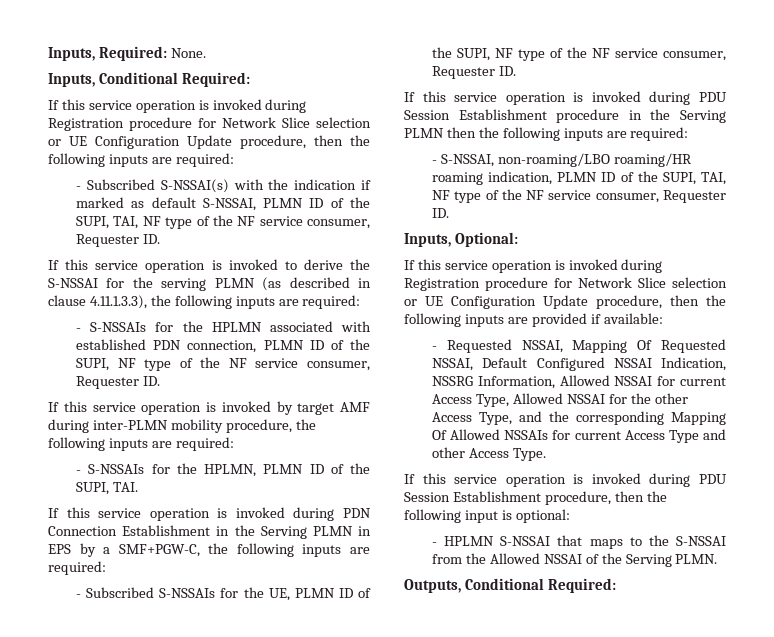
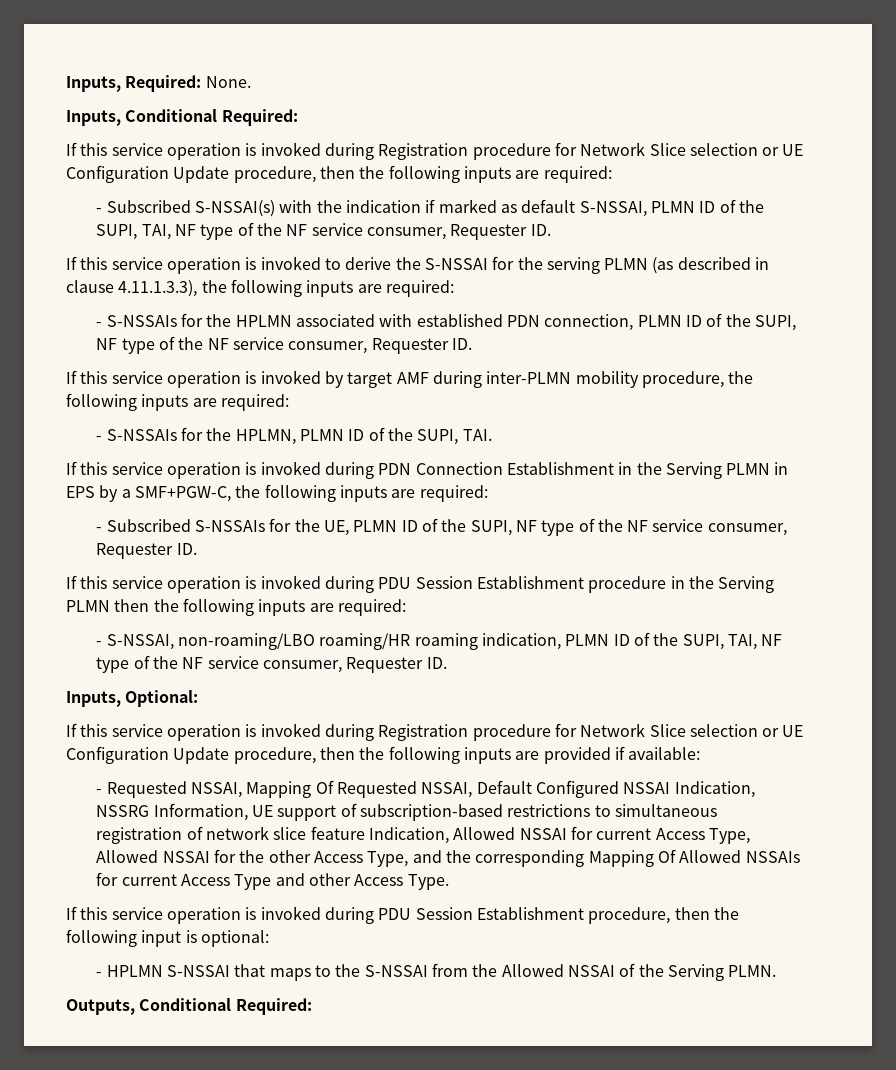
(555, 382) none -> [251,803,717,821] [96,826,449,844] UE support of subscription-based restrictions to simultaneous registration of network slice feature Indication,

